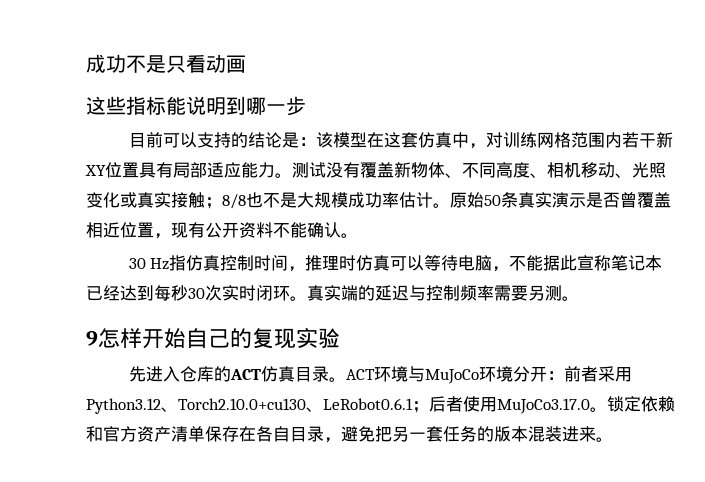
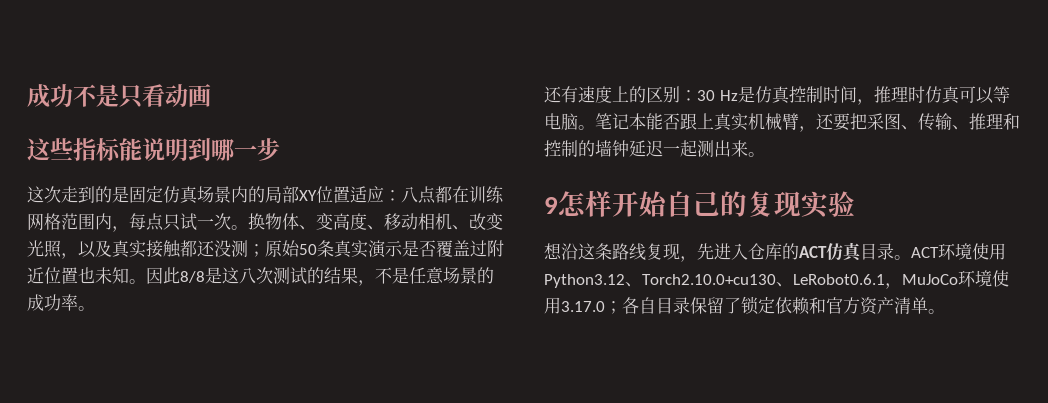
[128,132,673,149] [85,162,666,178] [86,192,450,209] 目前可以支持的结论是：该模型在这套仿真中，对训练网格范围内若干新XY位置具有局部适应能力。测试没有覆盖新物体、不同高度、相机移动、光照变化或真实接触；8/8也不是大规模成功率估计。 -> [27,186,504,204] [27,213,503,232] [27,240,265,259] 这次走到的是固定仿真场景内的局部XY位置适应：八点都在训练网格范围内，每点只试一次。换物体、变高度、移动相机、改变光照，以及真实接触都还没测；
[620,192,671,208] [86,222,358,239] 曾覆盖相近位置，现有公开资料不能确认。 // -> [436,240,504,257] [27,267,494,286] [27,294,95,311] [544,86,697,103] 覆盖过附近位置也未知。因此8/8是这八次测试的结果，不是任意场景的成功率。 // 还有速度上的区别：
[169,255,187,271] 指 -> [737,86,755,103] 是
[441,255,663,272] [86,285,562,301] 待电脑，不能据此宣称笔记本已经达到每秒30次实时闭环。真实端的延迟与控制频率需要另测 -> [544,113,1020,132] [544,140,748,157] 电脑。笔记本能否跟上真实机械臂，还要把采图、传输、推理和控制的墙钟延迟一起测出来
(340, 338) none -> [544,243,697,262] 想沿这条路线复现，
[407,366,615,384] 与MuJoCo环境分开：前者采 -> [972,243,989,260] 使
[412,396,607,414] ；后者使用MuJoCo3.17.0。 -> [885,270,1009,289] [544,297,741,314] ，MuJoCo环境使用3.17.0；各自目录保留了
[205,426,596,443] 保存在各自目录，避免把另一套任务的版本混装进来 -> (928, 305) none

